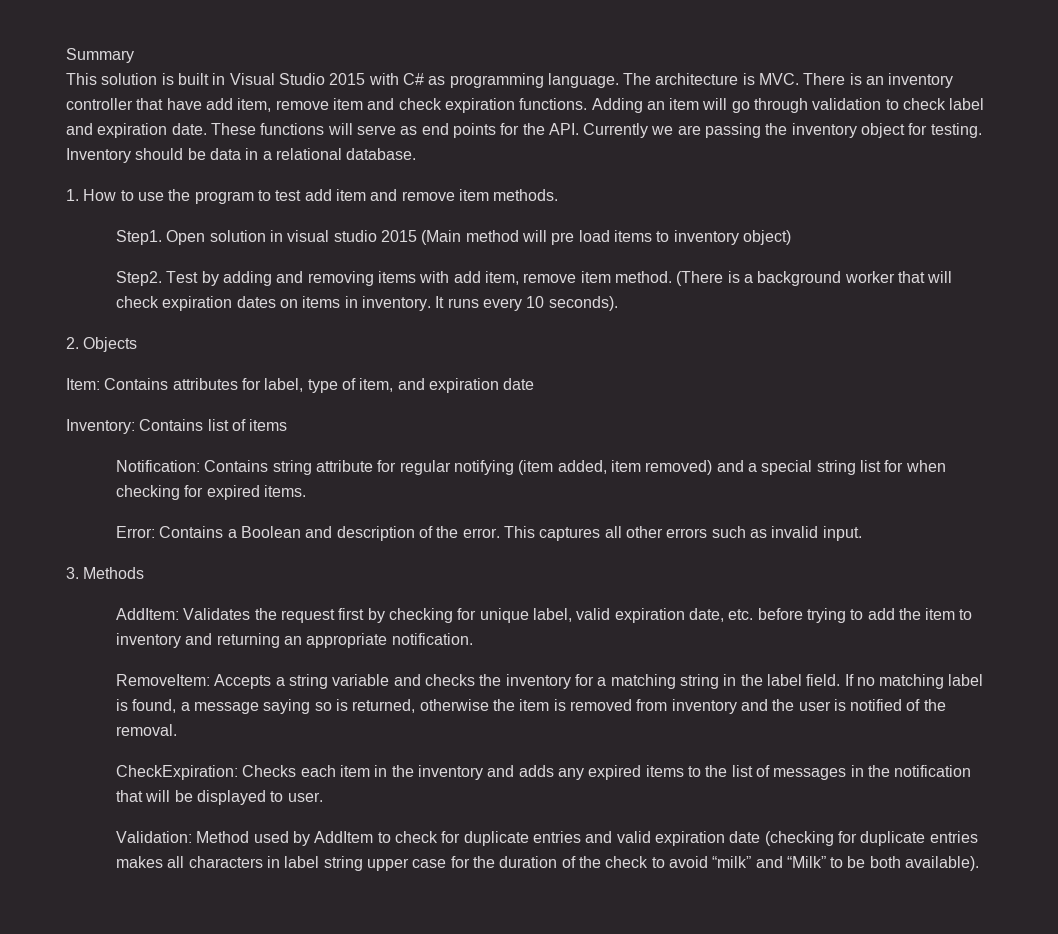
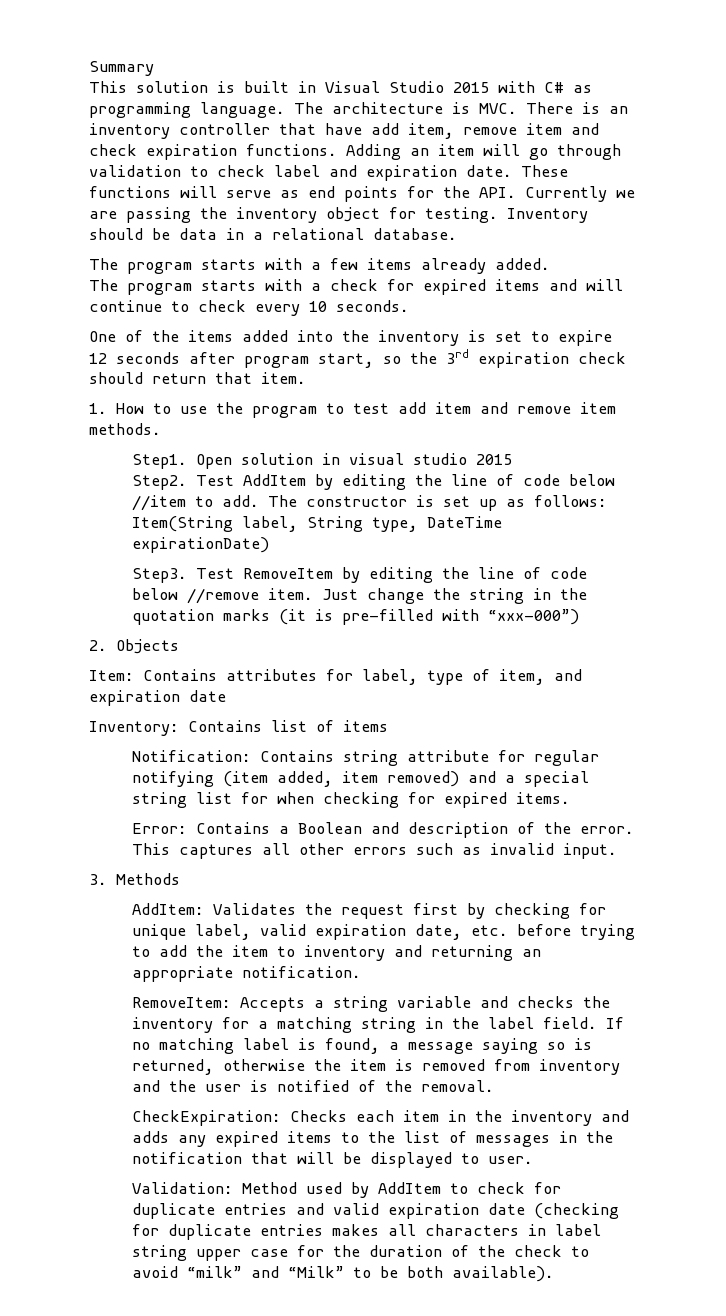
(417, 154) none -> [89,258,550,274] [89,279,623,295] [89,300,409,316] [89,330,612,346] [89,349,626,368] [89,372,306,384] // The program starts with a few items already added. // The program starts with a check for expired items and will continue to check every 10 seconds. // One of the items added into the inventory is set to expire 12 seconds after program start, so the 3rd expiration check should return that item.
[421,230,791,245] [116,271,953,286] [116,296,618,311] (Main method will pre load items to inventory object) // Step2. Test by adding and removing items with add item, remove item method. (There is a background worker that will check expiration dates on items in inventory. It runs every 10 seconds). -> [131,474,615,490] [131,495,607,511] [131,516,502,532] [131,537,269,553] [131,567,587,583] [131,588,587,604] [131,609,579,625] // Step2. Test AddItem by editing the line of code below //item to add. The constructor is set up as follows: Item(String label, String type, DateTime expirationDate) // Step3. Test RemoveItem by editing the line of code below //remove item. Just change the string in the quotation marks (it is pre-filled with “xxx-000”)

